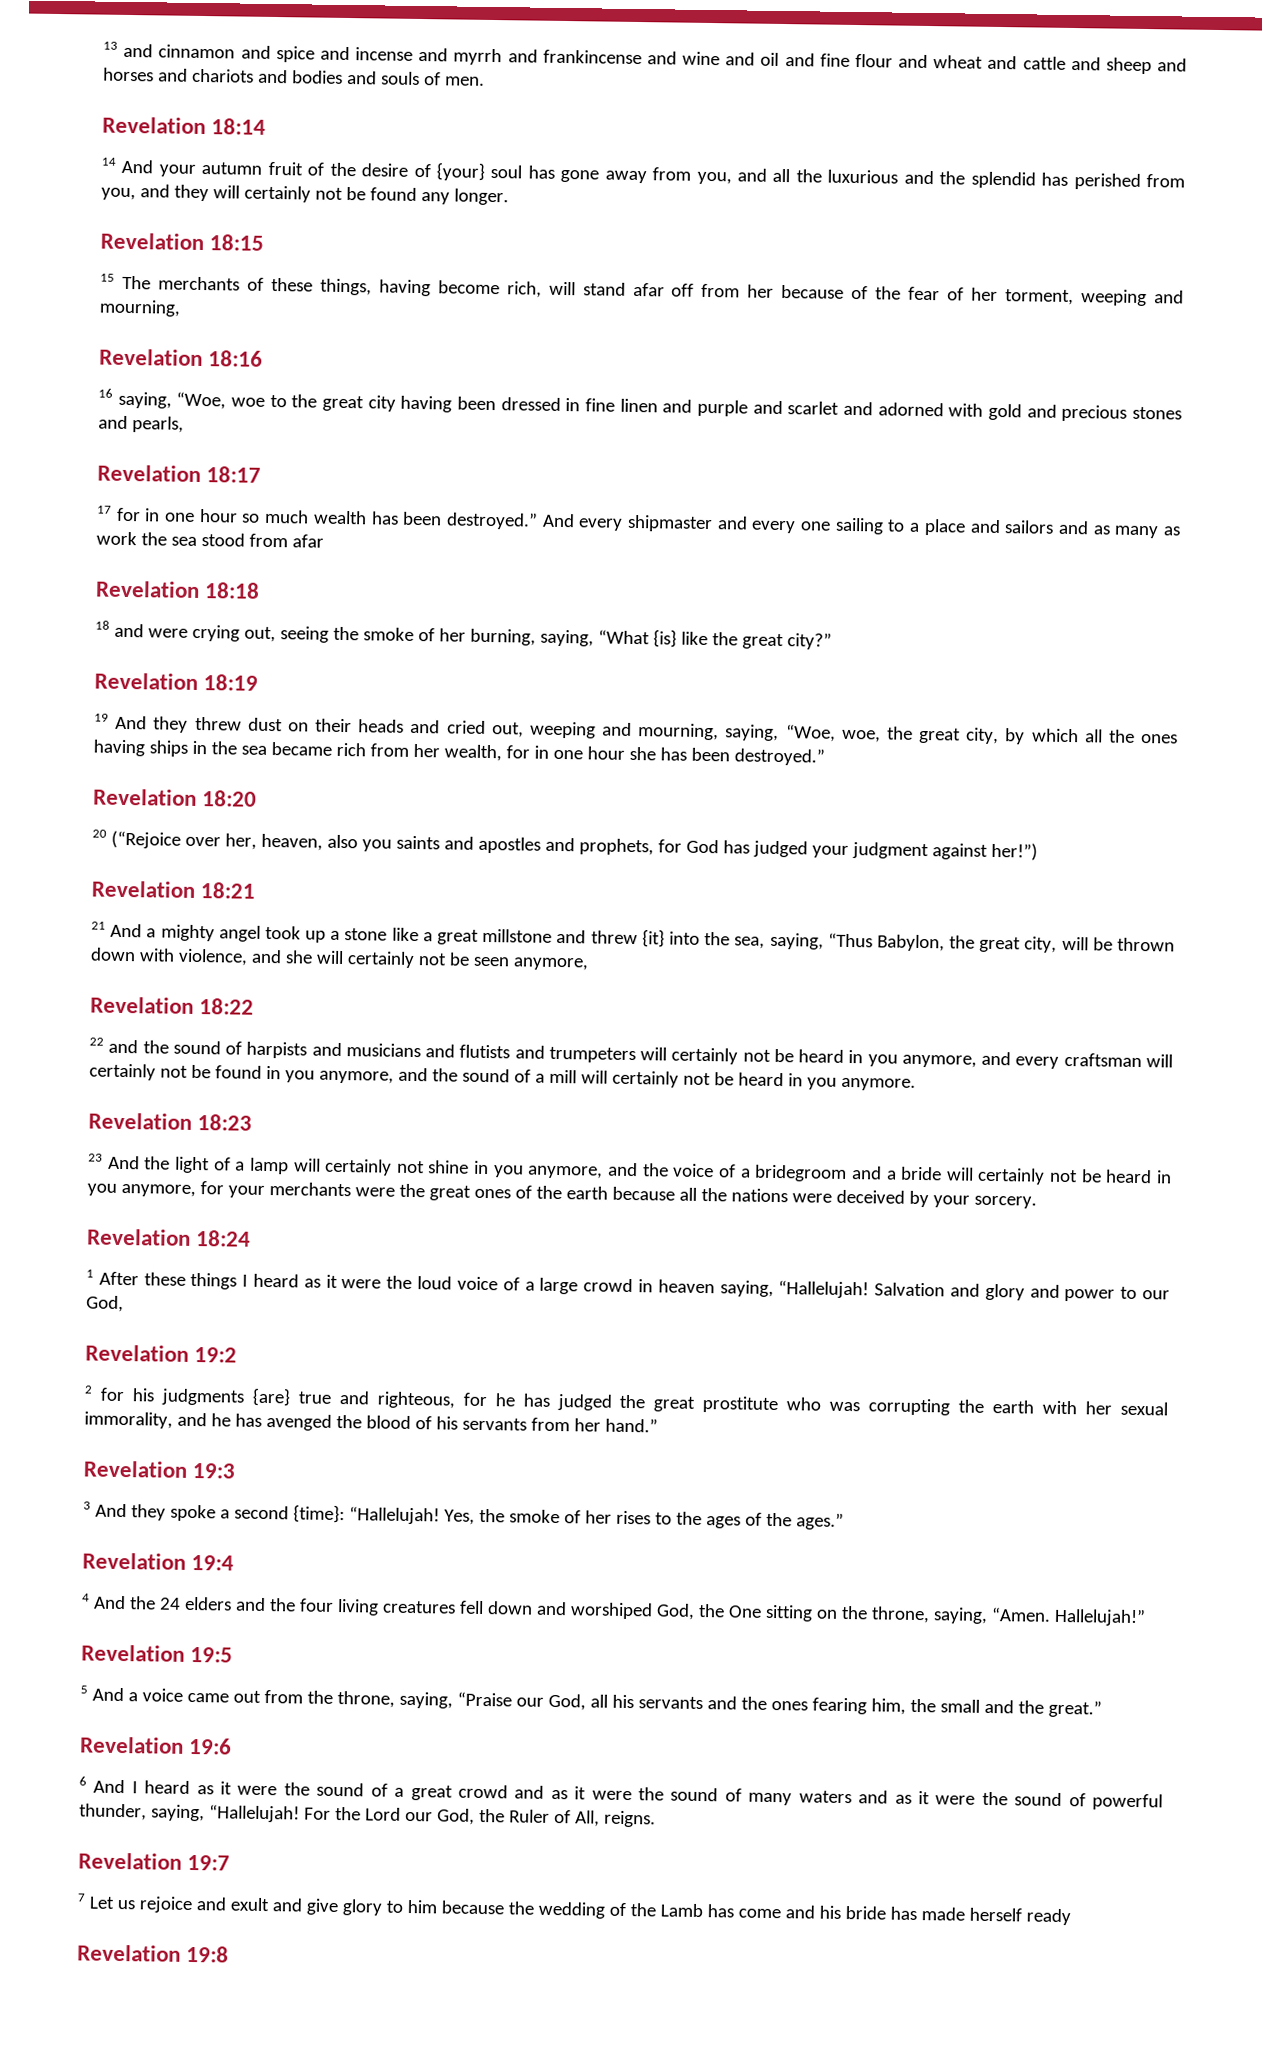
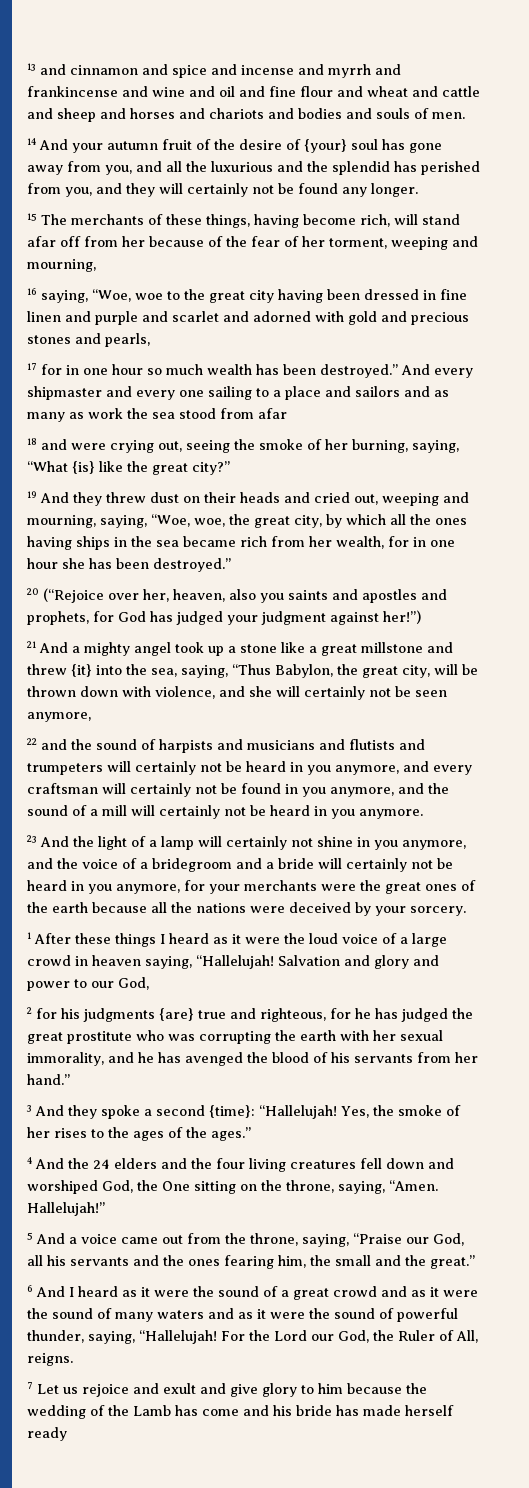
[102,116,267,135] // Revelation 18:14 -> (465, 115) none
[100,232,265,251] // Revelation 18:15 -> (418, 190) none
[99,348,264,367] // Revelation 18:16 -> (96, 265) none
[97,464,262,483] // Revelation 18:17 -> (150, 340) none
[95,580,261,599] // Revelation 18:18 -> (287, 413) none
[94,672,259,691] // Revelation 18:19 -> (230, 468) none
[93,788,258,807] // Revelation 18:20 -> (231, 565) none
[91,880,257,899] // Revelation 18:21 -> (421, 617) none
[90,996,255,1015] // Revelation 18:22 -> (91, 717) none
[88,1112,253,1131] // Revelation 18:23 -> (423, 814) none
[87,1228,252,1247] // Revelation 18:24 -> (466, 911) none
[85,1344,238,1363] // Revelation 19:2 -> (149, 983) none
[83,1460,237,1479] // Revelation 19:3 -> (70, 1079) none
[82,1552,235,1571] // Revelation 19:4 -> (251, 1134) none
[81,1644,234,1663] // Revelation 19:5 -> (105, 1209) none
[80,1736,233,1755] // Revelation 19:6 -> (475, 1262) none
[78,1852,231,1871] // Revelation 19:7 -> (73, 1359) none
[77,1944,230,1963] // Revelation 19:8 -> (67, 1434) none

